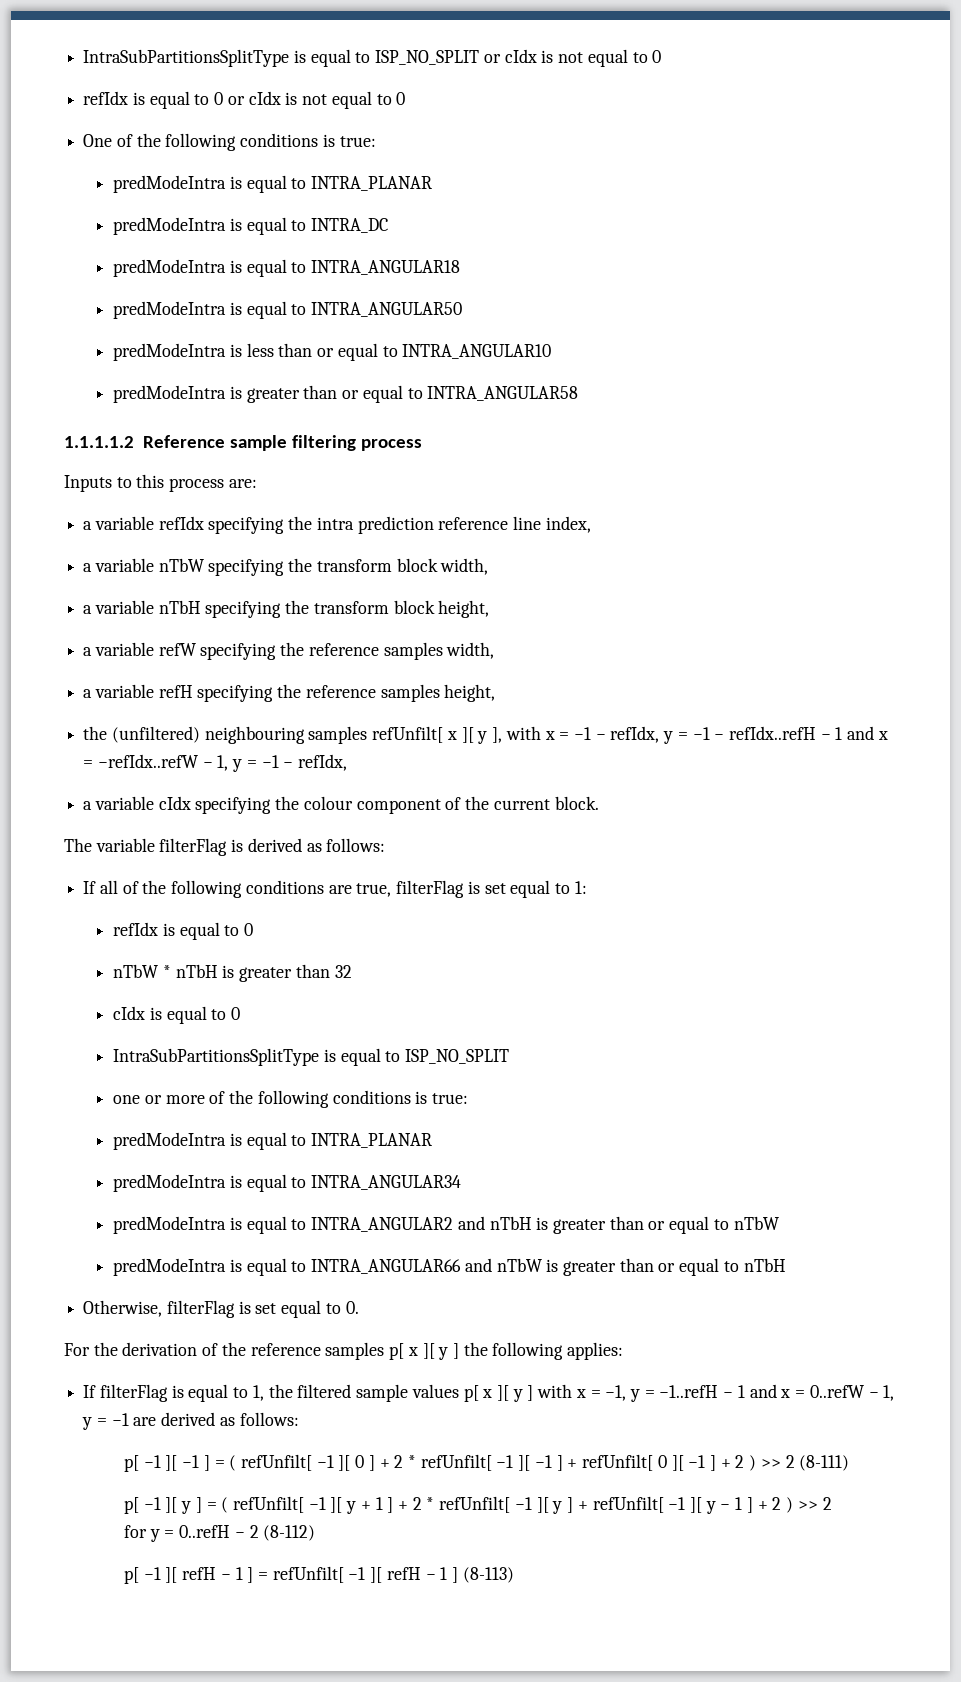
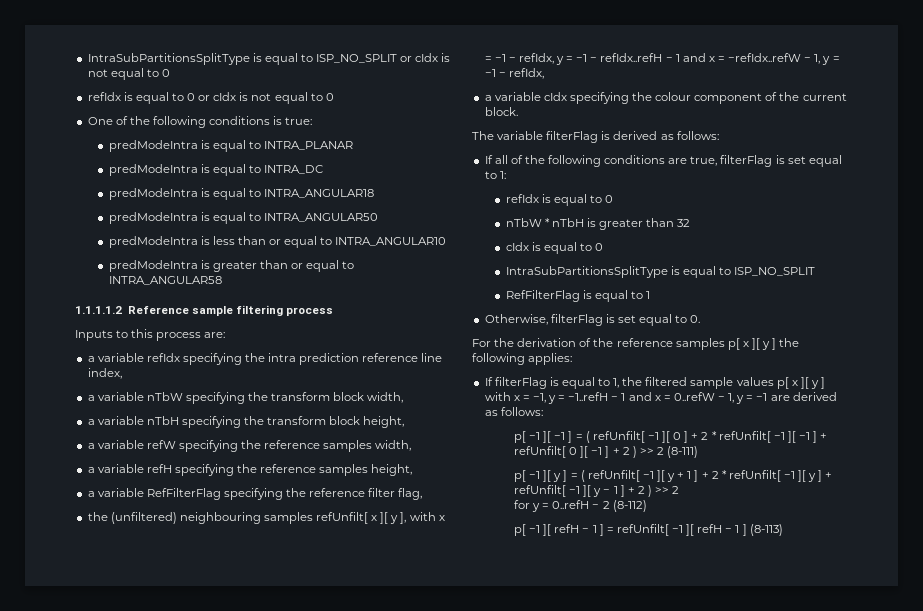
(496, 693) none -> [87,488,423,500] // a variable RefFilterFlag specifying the reference filter flag,
[113,1090,468,1108] [113,1132,433,1150] [113,1174,462,1192] [113,1216,779,1234] [113,1258,786,1276] one or more of the following conditions is true: // predModeIntra is equal to INTRA_PLANAR // predModeIntra is equal to INTRA_ANGULAR34 // predModeIntra is equal to INTRA_ANGULAR2 and nTbH is greater than or equal to nTbW // predModeIntra is equal to INTRA_ANGULAR66 and nTbW is greater than or equal to nTbH -> [505,290,651,302] RefFilterFlag is equal to 1

